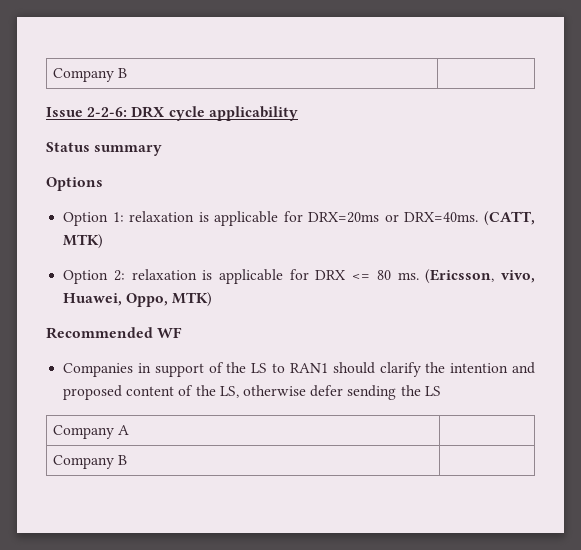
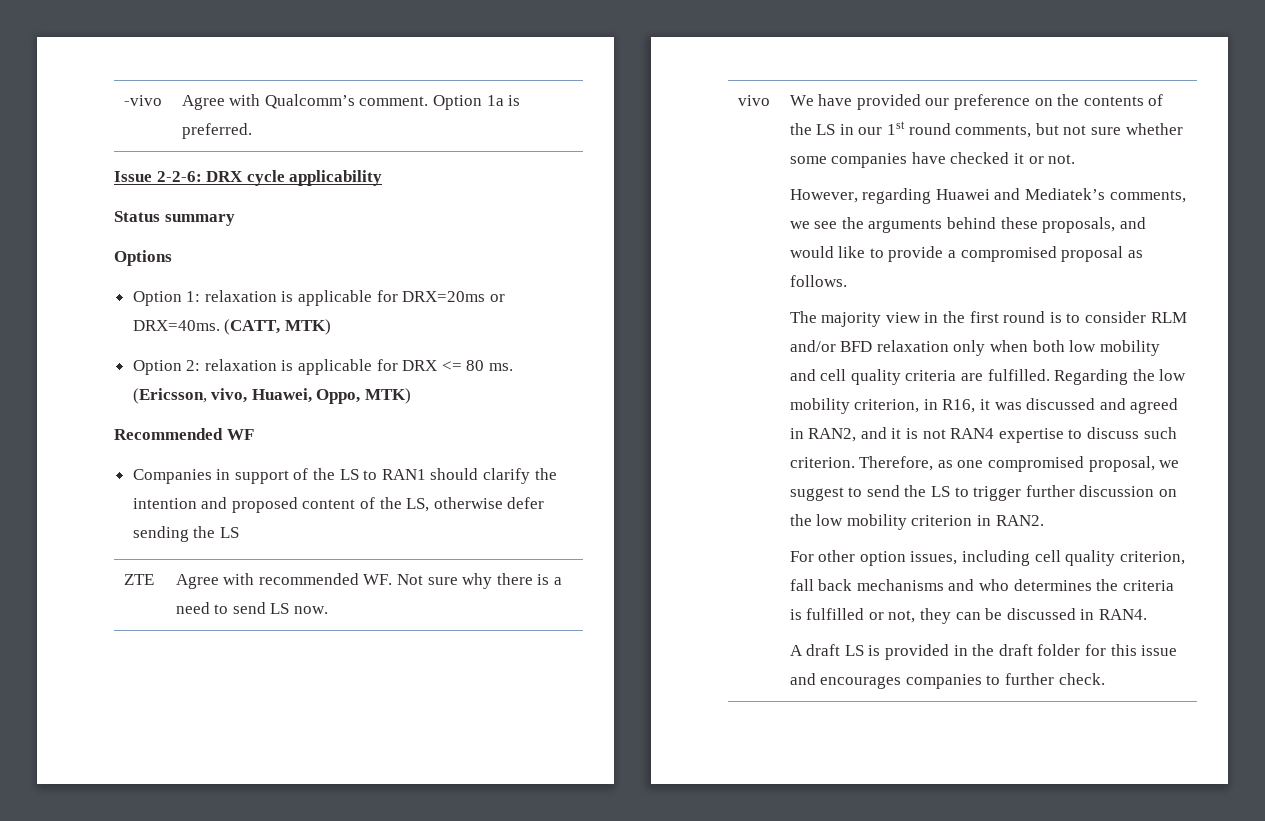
[53,68,128,82] Company B | -> [123,95,162,106] [181,94,521,110] [181,123,252,139] -vivo | Agree with Qualcomm’s comment. Option 1a is preferred.
[53,425,130,439] [53,455,128,469] Company A | // Company B | -> [123,574,154,585] [175,573,562,589] [175,602,329,614] [737,95,770,106] [789,94,1164,110] [789,121,1183,138] [789,152,1076,168] [789,188,1186,204] [789,217,1146,233] [789,246,1143,262] [789,275,847,287] [789,311,1187,327] [789,340,1160,356] [789,369,1187,385] [789,398,1179,414] [789,427,1177,443] [789,456,1180,472] [789,485,1177,501] [789,514,1044,530] [789,550,1185,566] [789,579,1174,591] [789,608,1147,624] [789,644,1178,660] [789,673,1105,689] ZTE | Agree with recommended WF. Not sure why there is a need to send LS now. // vivo | We have provided our preference on the contents of the LS in our 1st round comments, but not sure whether some companies have checked it or not. // However, regarding Huawei and Mediatek’s comments, we see the arguments behind these proposals, and would like to provide a compromised proposal as follows. // The majority view in the first round is to consider RLM and/or BFD relaxation only when both low mobility and cell quality criteria are fulfilled. Regarding the low mobility criterion, in R16, it was discussed and agreed in RAN2, and it is not RAN4 expertise to discuss such criterion. Therefore, as one compromised proposal, we suggest to send the LS to trigger further discussion on the low mobility criterion in RAN2. // For other option issues, including cell quality criterion, fall back mechanisms and who determines the criteria is fulfilled or not, they can be discussed in RAN4. // A draft LS is provided in the draft folder for this issue and encourages companies to further check.

